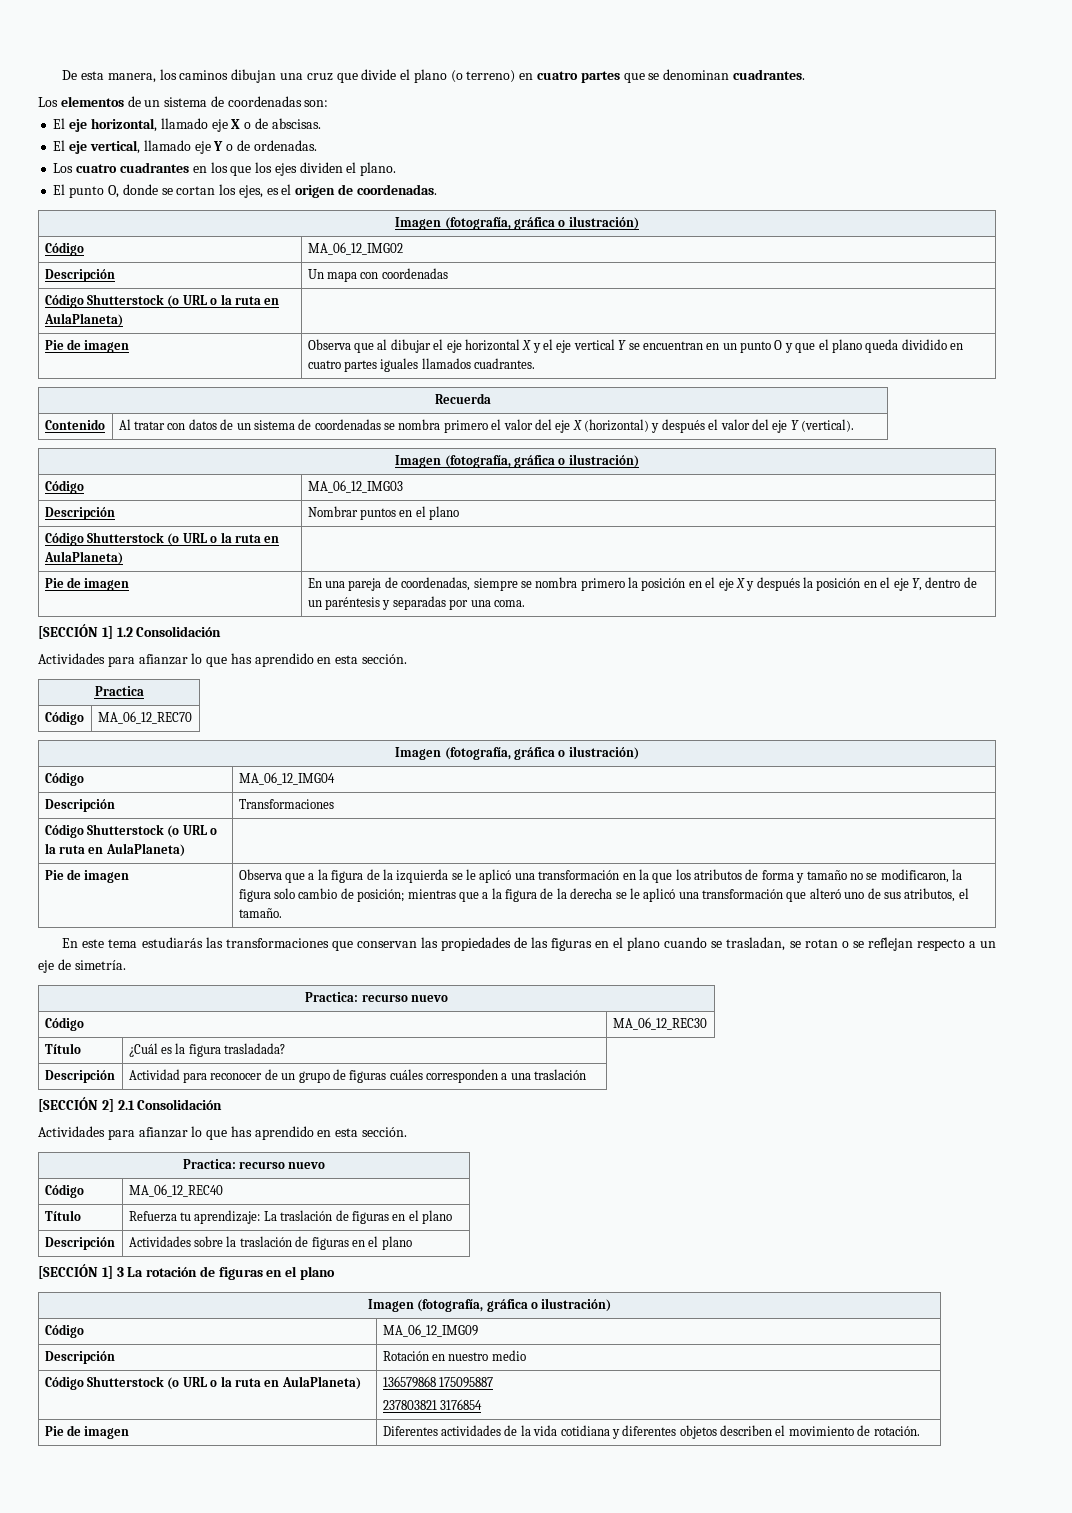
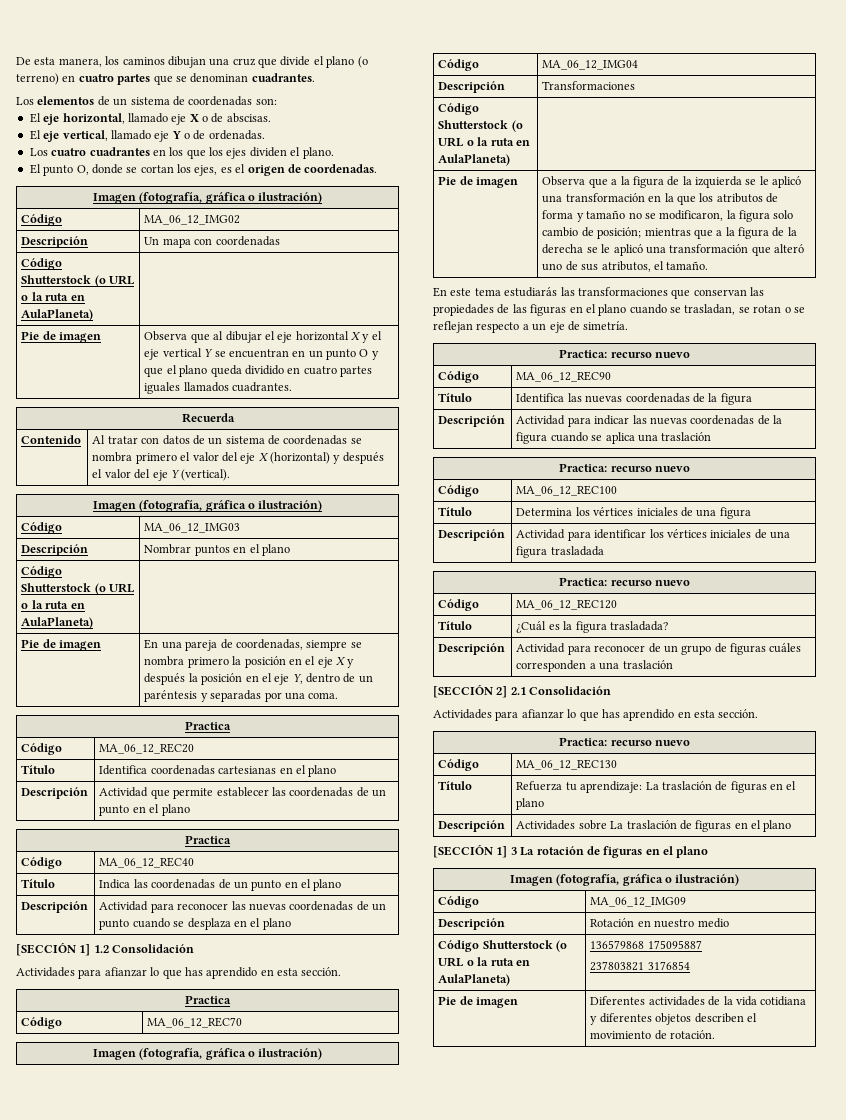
(525, 603) none -> [185,721,231,730] [21,743,63,755] [99,743,195,754] [21,765,56,774] [99,765,337,777] [21,787,89,799] [99,787,387,799] [99,804,190,816] [185,835,231,844] [21,857,63,869] [99,857,195,868] [21,879,56,888] [99,879,342,891] [21,901,89,913] [99,901,387,913] [99,918,291,930] // Practica // Código | MA_06_12_REC20 // Título | Identifica coordenadas cartesianas en el plano // Descripción | Actividad que permite establecer las coordenadas de un punto en el plano // Practica // Código | MA_06_12_REC40 // Título | Indica las coordenadas de un punto en el plano // Descripción | Actividad para reconocer las nuevas coordenadas de un punto cuando se desplaza en el plano
[612,1017,707,1030] MA_06_12_REC30 -> [516,371,612,382] [438,393,473,402] [516,393,752,405] [438,415,506,427] [516,415,783,427] [516,432,712,444] [559,463,690,472] [438,485,480,497] [516,485,618,496] [438,507,473,516] [516,507,751,519] [438,529,506,541] [516,529,791,541] [516,546,604,558] [559,577,690,586] [438,599,480,611] [516,599,618,610] MA_06_12_REC90 // Título | Identifica las nuevas coordenadas de la figura // Descripción | Actividad para indicar las nuevas coordenadas de la figura cuando se aplica una traslación // Practica: recurso nuevo // Código | MA_06_12_REC100 // Título | Determina los vértices iniciales de una figura // Descripción | Actividad para identificar los vértices iniciales de una figura trasladada // Practica: recurso nuevo // Código | MA_06_12_REC120
[128,1184,223,1197] MA_06_12_REC40 -> [516,759,618,770] MA_06_12_REC130
[226,1236,237,1247] la -> [610,821,624,829] La

